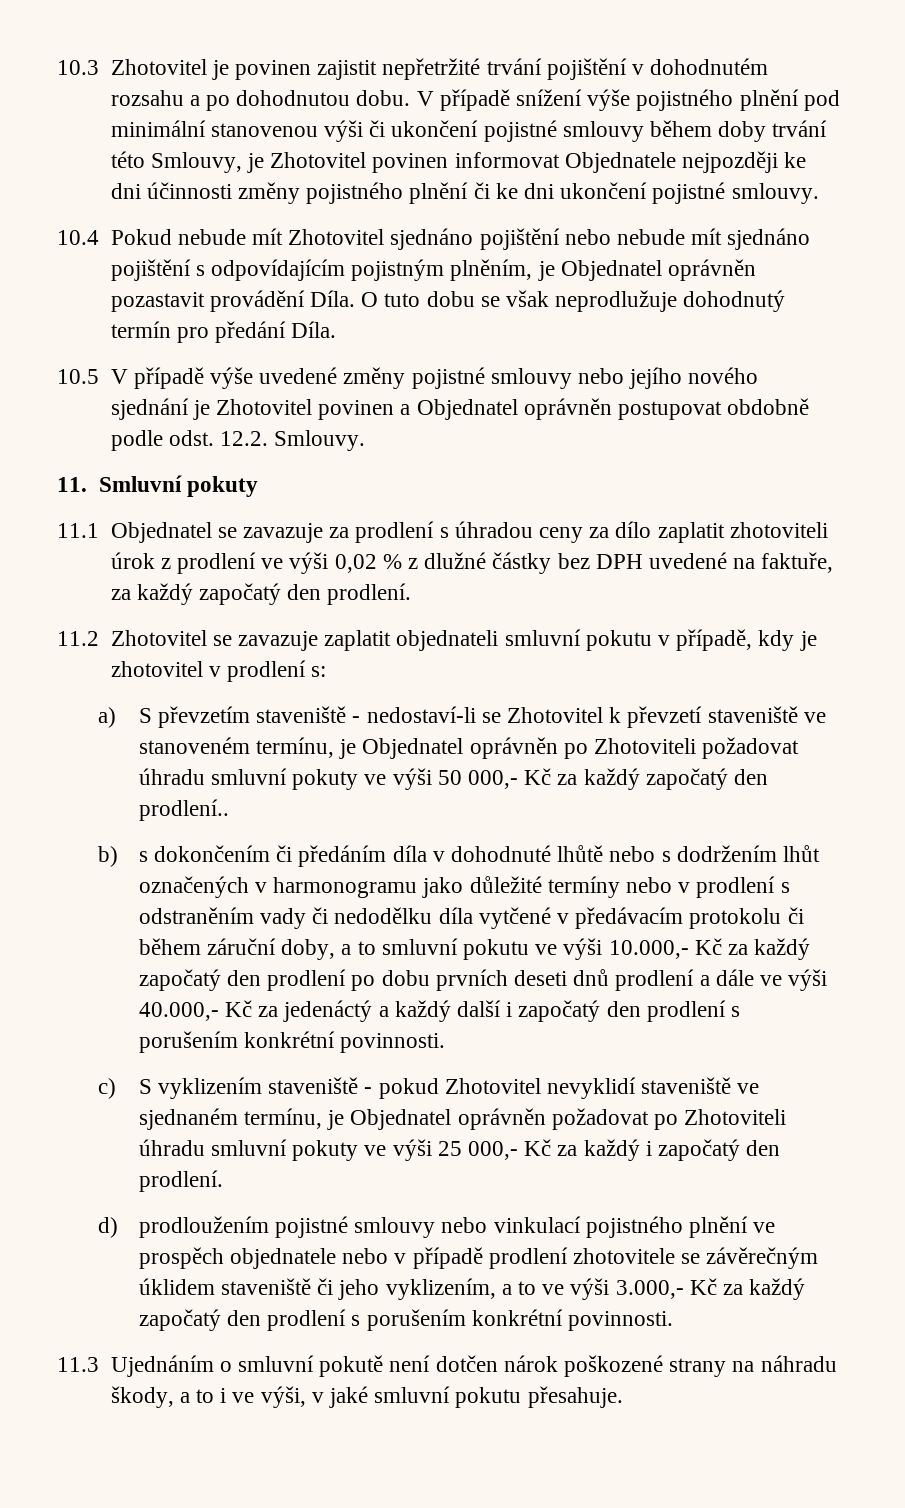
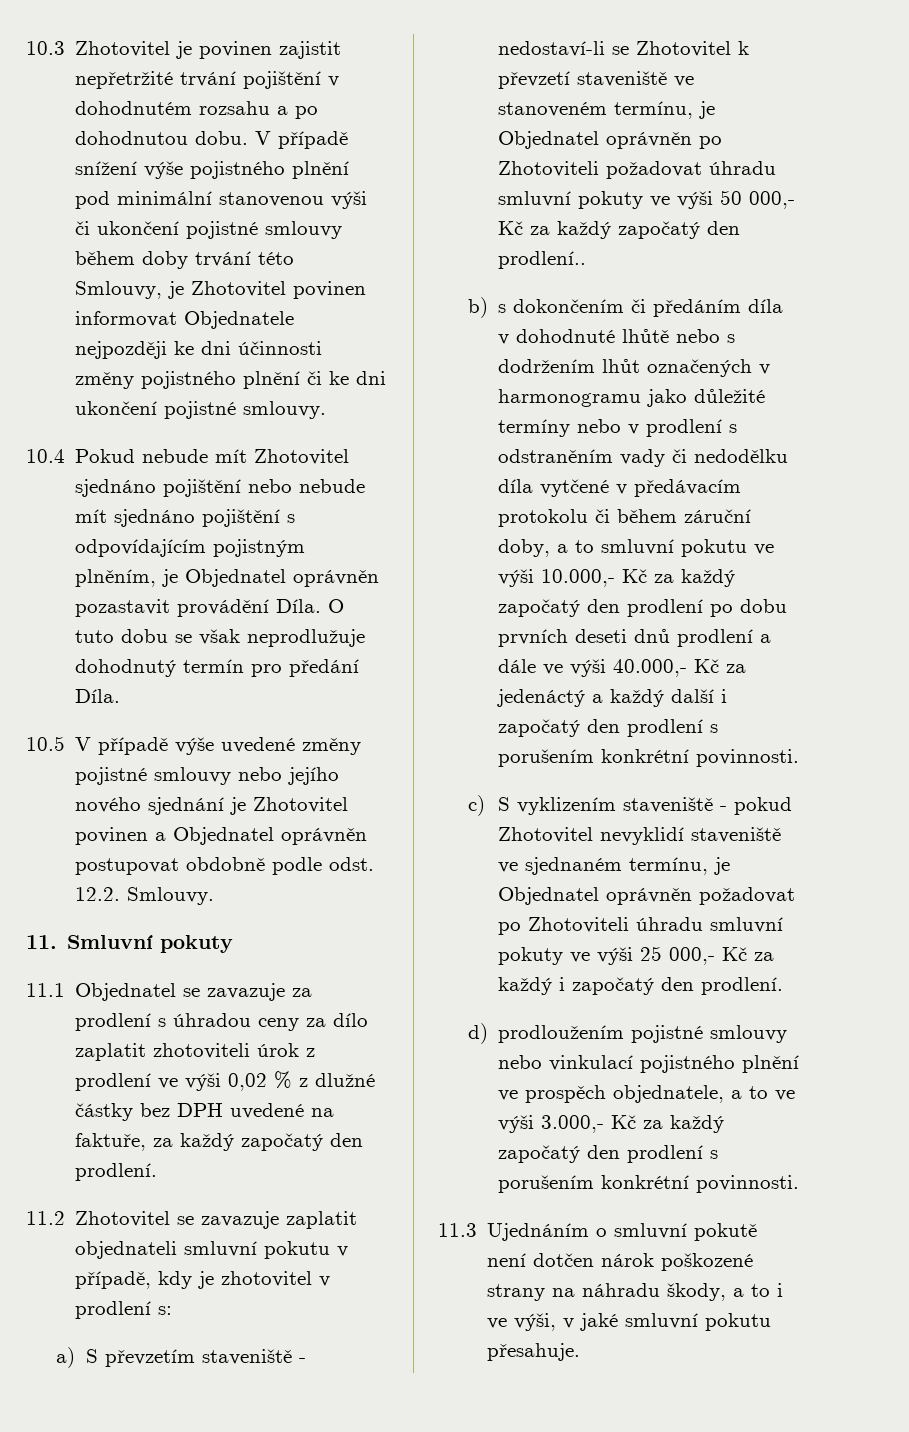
[229,1247,819,1269] [138,1278,496,1300] objednatele nebo v případě prodlení zhotovitele se závěrečným úklidem staveniště či jeho vyklizením, -> [613,1085,725,1103] objednatele,

